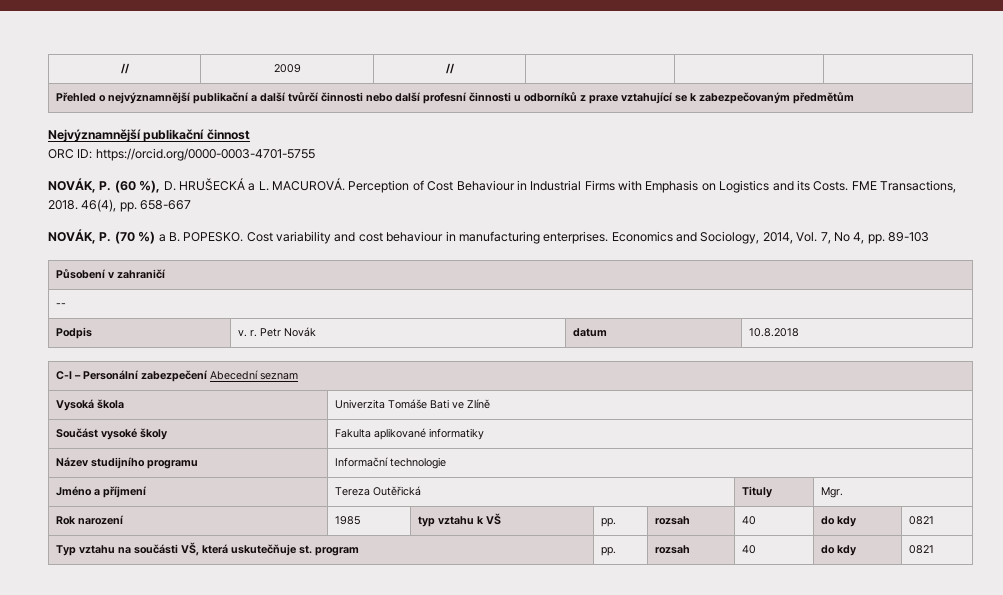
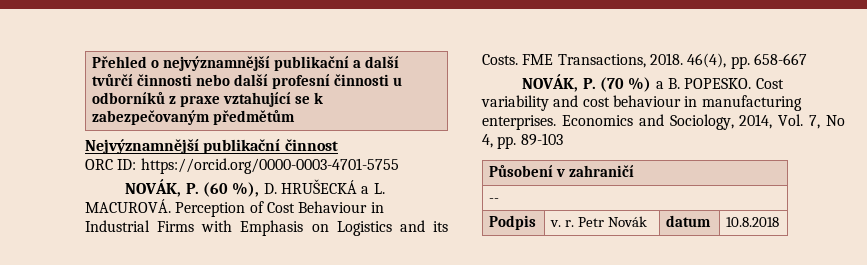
[120,63,129,74] [273,64,301,73] [445,63,454,74] // | 2009 | // | | | // -> (92, 62) none
[56,370,299,382] [56,399,125,411] [335,399,491,409] [56,428,169,440] [335,428,485,440] [56,457,199,469] [335,457,447,469] [56,486,148,498] [335,486,422,496] [742,486,774,498] [821,487,844,498] [56,515,125,525] [335,516,362,525] [418,513,502,527] [601,518,617,527] [655,516,691,525] [742,516,757,525] [821,516,858,527] [909,516,935,525] [56,542,360,556] [601,547,617,556] [655,545,691,554] [742,545,757,554] [821,545,858,556] [909,545,935,554] // C-I – Personální zabezpečení Abecední seznam // Vysoká škola | Univerzita Tomáše Bati ve Zlíně // Součást vysoké školy | Fakulta aplikované informatiky // Název studijního programu | Informační technologie // Jméno a příjmení | Tereza Outěřická | Tituly | Mgr. // Rok narození | 1985 | typ vztahu k VŠ | pp. | rozsah | 40 | do kdy | 0821 // Typ vztahu na součásti VŠ, která uskutečňuje st. program | pp. | rozsah | 40 | do kdy | 0821 -> (780, 222) none

